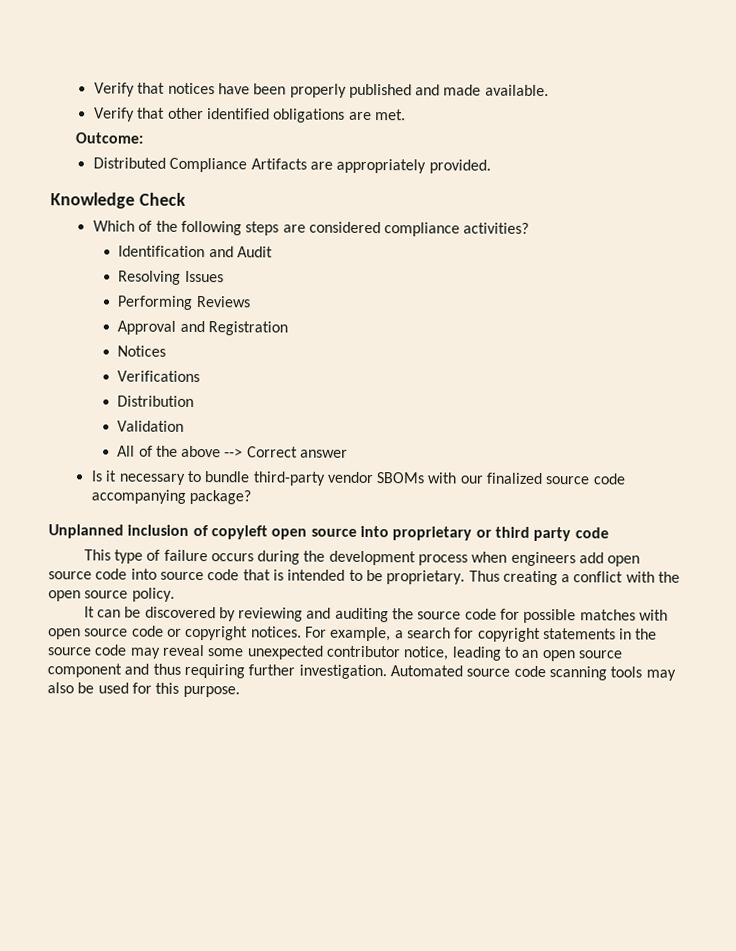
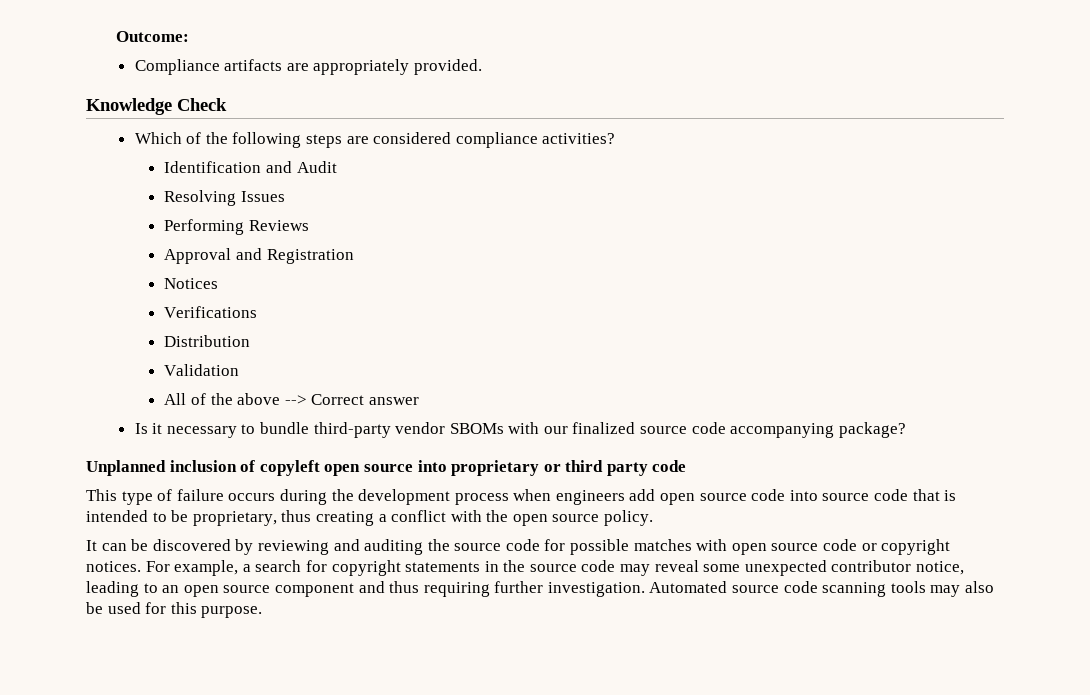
[93,82,549,99] [93,107,406,123] [75,132,144,144] [92,157,307,173] Verify that notices have been properly published and made available. // Verify that other identified obligations are met. // Outcome: // Distributed Compliance Artifacts -> [115,31,189,42] [134,59,283,75] Outcome: // Compliance artifacts
[386,570,500,585] proprietary. Thus -> [192,510,312,526] proprietary, thus

